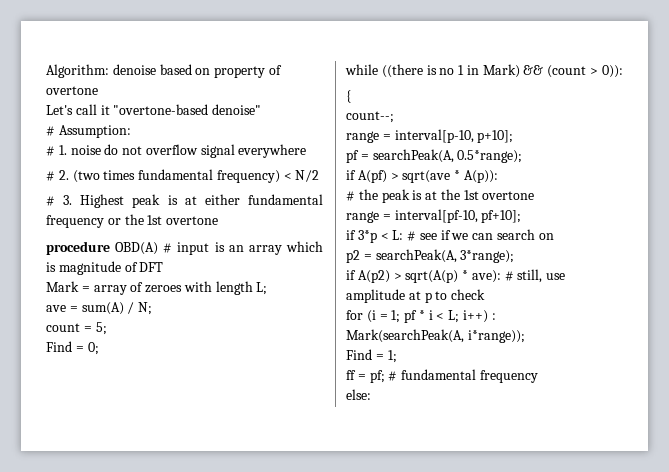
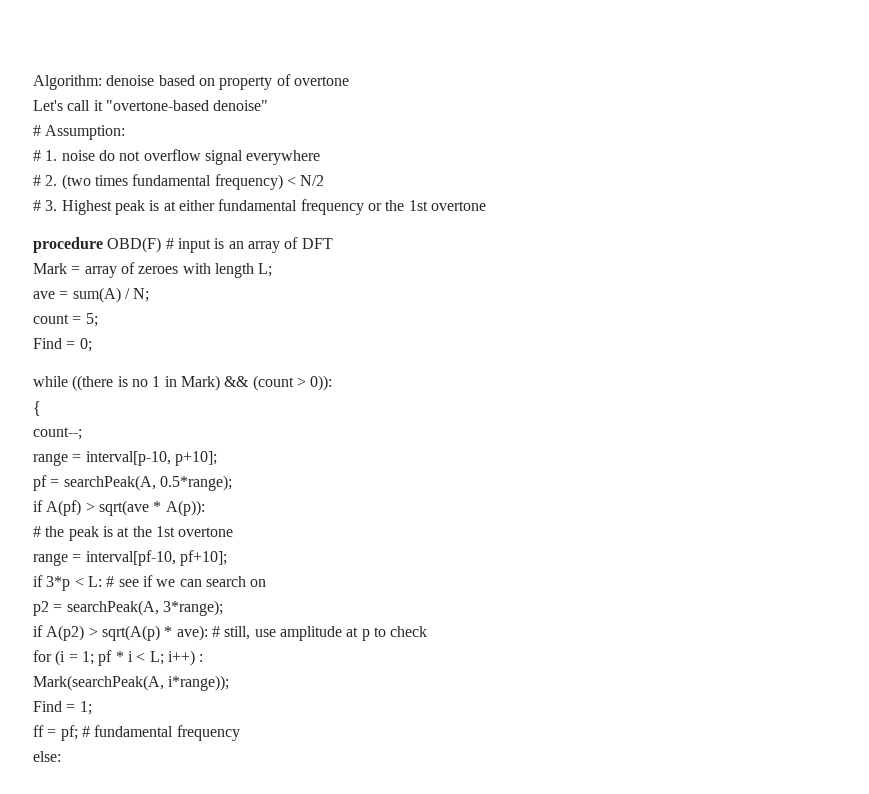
[115,242,159,255] OBD(A) -> [107,237,162,253] OBD(F)
[286,241,323,252] [46,261,121,275] which is magnitude -> (280, 247) none

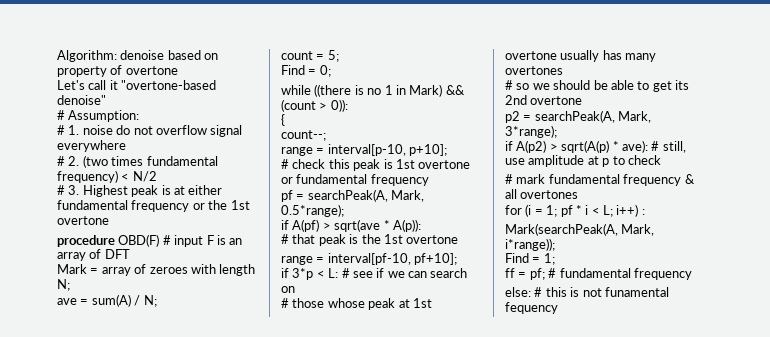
(211, 245) none -> [206,235,214,245] F
[258,263,273,277] L; -> [57,279,70,291] N;
(217, 458) none -> [281,159,471,171] [281,174,429,186] // # check this peak is 1st overtone or fundamental frequency
(156, 483) none -> [391,190,425,202] Mark,
[45,526,130,541] the peak is at -> [292,234,359,246] that peak is
(267, 583) none -> [281,298,432,310] [505,50,657,62] [505,66,563,75] [505,80,689,92] [505,95,583,105] // # those whose peak at 1st overtone usually has many overtones // # so we should be able to get its 2nd overtone
(159, 608) none -> [618,111,652,123] Mark,
(428, 631) none -> [505,174,695,186] [505,189,579,199] // # mark fundamental frequency & all overtones
(164, 683) none -> [621,224,655,236] Mark,
(61, 756) none -> [534,287,669,297] [505,302,558,314] # this is not funamental fequency

